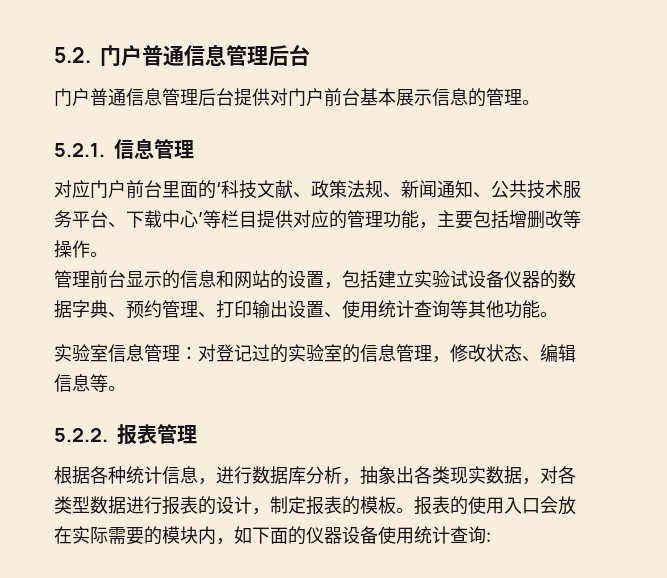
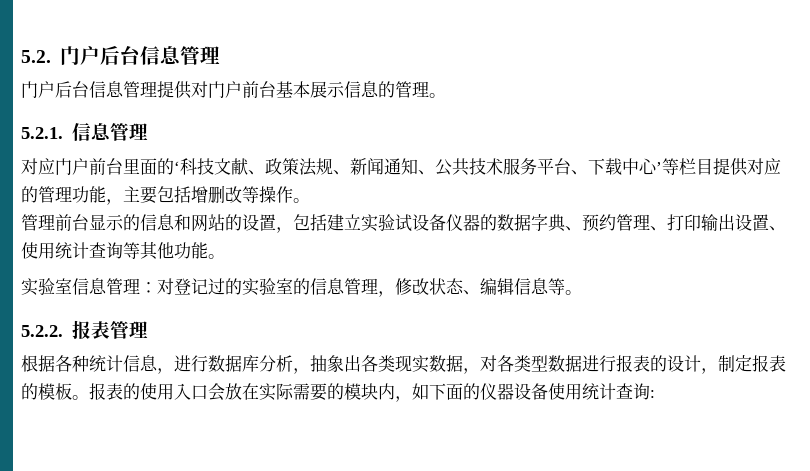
[142,44,310,66] [54,88,234,106] 普通信息管理后台 // 门户普通信息管理后台 -> [99,45,220,65] [21,81,157,98] 后台信息管理 // 门户后台信息管理

